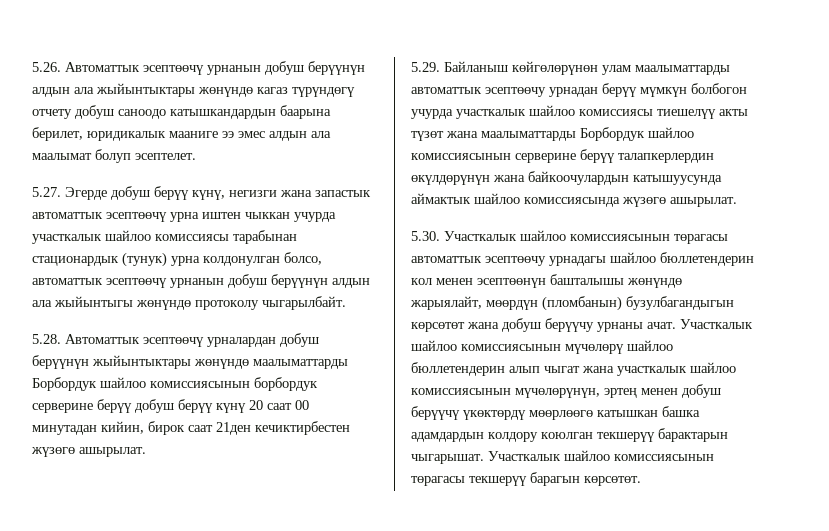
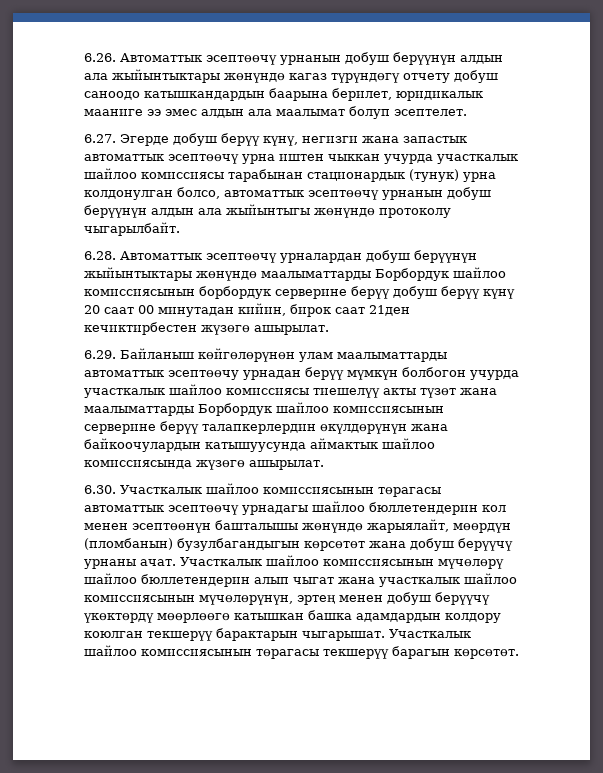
[32,62,61,72] 5.26. -> [84,53,116,62] 6.26.
[32,187,61,197] 5.27. -> [84,134,116,143] 6.27.
[32,334,61,344] 5.28. -> [84,251,116,260] 6.28.
[411,62,440,72] 5.29. -> [84,350,116,359] 6.29.
[411,231,440,241] 5.30. -> [84,485,116,494] 6.30.
[485,256,546,266] эсептөөчу -> [168,505,239,515] эсептөөчү
[545,318,594,332] берүүчу -> [458,538,513,551] берүүчү

